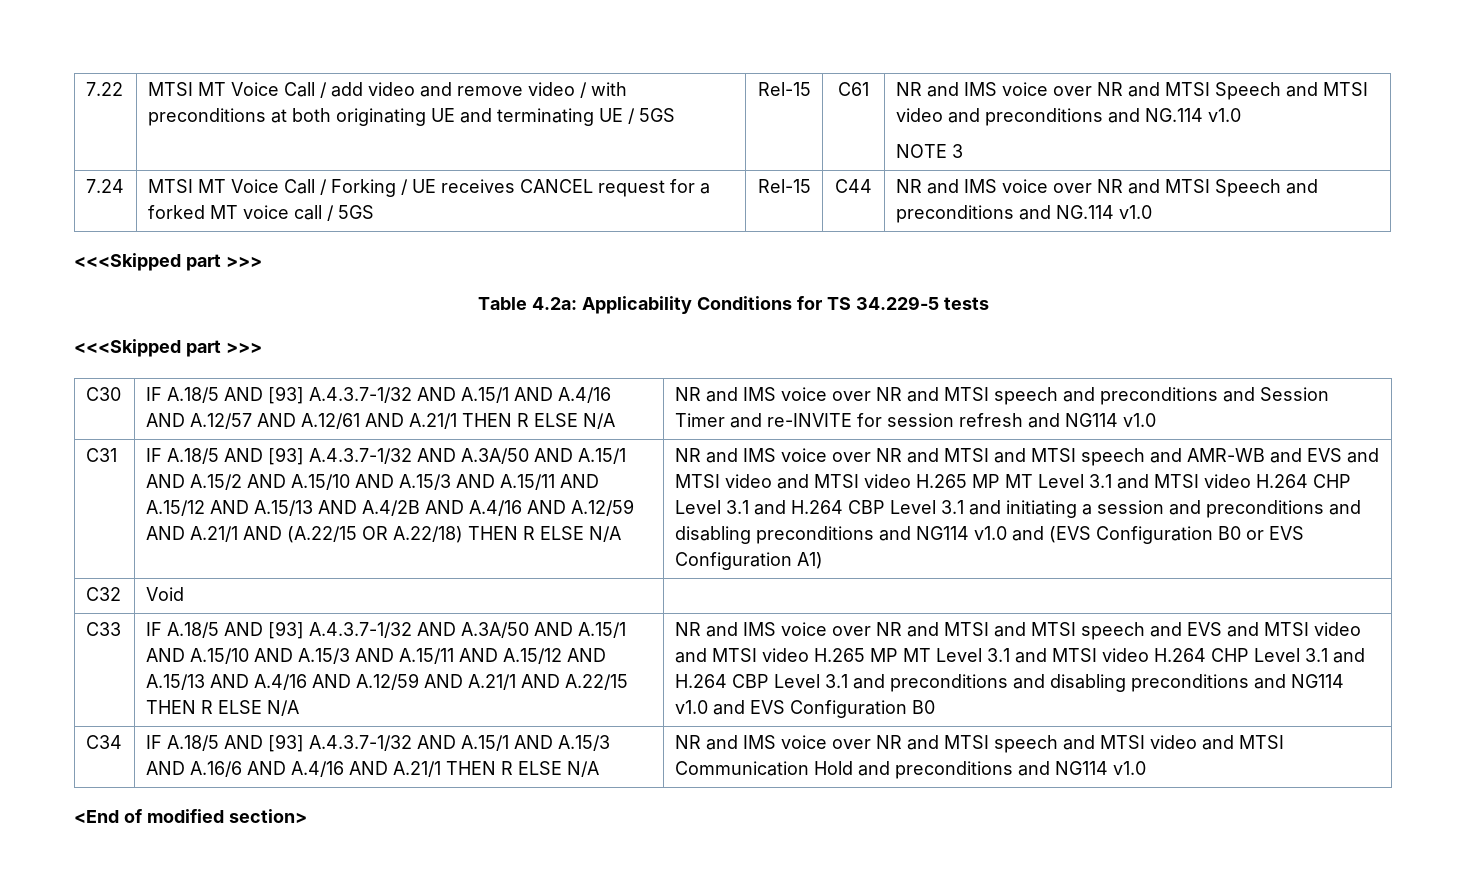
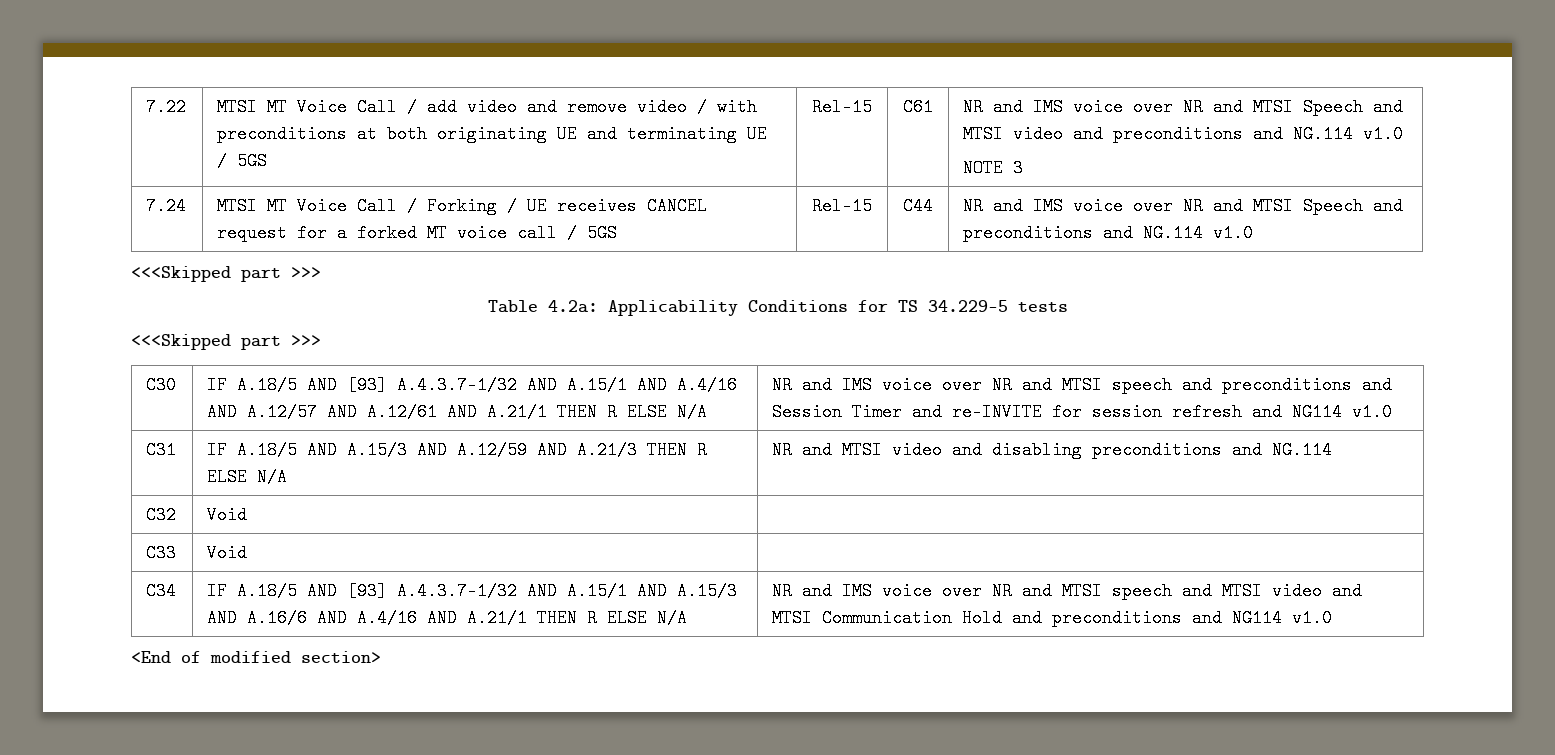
[267,447,626,465] [145,474,599,490] [145,499,634,516] [145,526,621,543] [674,448,1379,466] [674,474,1351,489] [674,500,1361,518] [674,526,1304,544] [674,552,823,570] [85,587,121,601] [145,587,184,601] [85,622,121,636] [145,621,626,639] [145,648,606,664] [145,673,628,690] [145,700,299,716] [674,622,1361,640] [674,648,1365,663] [674,674,1344,692] [674,700,935,718] [93] A.4.3.7-1/32 AND A.3A/50 AND A.15/1 AND A.15/2 AND A.15/10 AND A.15/3 AND A.15/11 AND A.15/12 AND A.15/13 AND A.4/2B AND A.4/16 AND A.12/59 AND A.21/1 AND (A.22/15 OR A.22/18) THEN R ELSE N/A | NR and IMS voice over NR and MTSI and MTSI speech and AMR-WB and EVS and MTSI video and MTSI video H.265 MP MT Level 3.1 and MTSI video H.264 CHP Level 3.1 and H.264 CBP Level 3.1 and initiating a session and preconditions and disabling preconditions and NG114 v1.0 and (EVS Configuration B0 or EVS Configuration A1) // C32 | Void | // C33 | IF A.18/5 AND [93] A.4.3.7-1/32 AND A.3A/50 AND A.15/1 AND A.15/10 AND A.15/3 AND A.15/11 AND A.15/12 AND A.15/13 AND A.4/16 AND A.12/59 AND A.21/1 AND A.22/15 THEN R ELSE N/A | NR and IMS voice over NR and MTSI and MTSI speech and EVS and MTSI video and MTSI video H.265 MP MT Level 3.1 and MTSI video H.264 CHP Level 3.1 and H.264 CBP Level 3.1 and preconditions and disabling preconditions and NG114 v1.0 and EVS Configuration B0 -> [347,441,708,459] [207,468,288,486] [772,441,1333,459] [146,506,177,524] [207,506,248,524] [146,544,177,562] [207,544,248,562] A.15/3 AND A.12/59 AND A.21/3 THEN R ELSE N/A | NR and MTSI video and disabling preconditions and NG.114 // C32 | Void | // C33 | Void |

